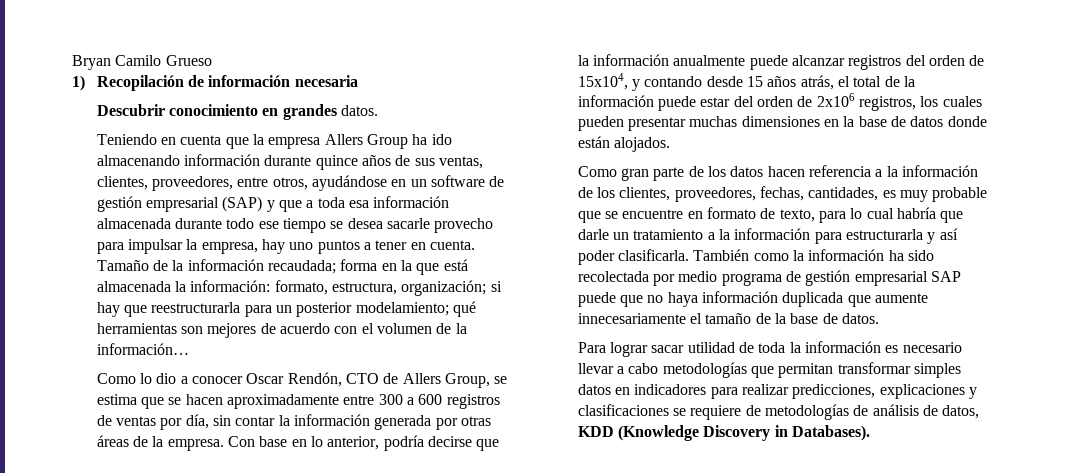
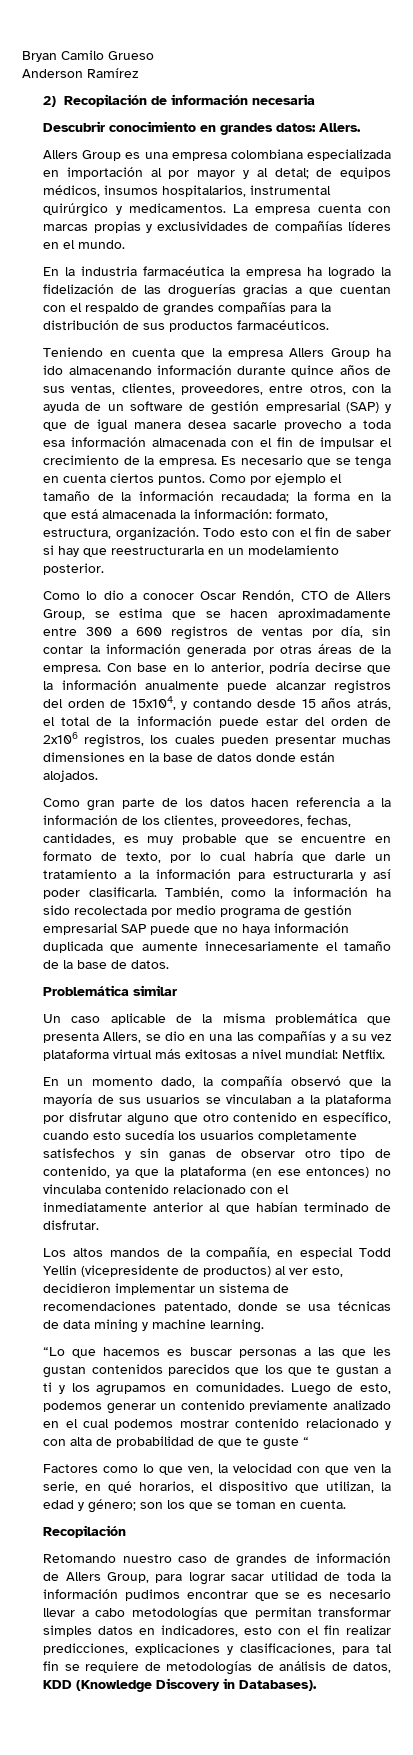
[72,75,85,91] 1) -> [22,68,139,78] [43,96,57,107] Anderson Ramírez // 2)
[340,105,378,116] datos. -> [276,123,362,132] [43,149,391,161] [43,167,391,179] [43,185,332,197] [43,203,391,217] [43,221,391,233] [43,240,126,249] [43,266,391,280] [43,284,391,298] [43,302,332,316] [43,320,330,332] datos: Allers. // Allers Group es una empresa colombiana especializada en importación al por mayor y al detal; de equipos médicos, insumos hospitalarios, instrumental quirúrgico y medicamentos. La empresa cuenta con marcas propias y exclusividades de compañías líderes en el mundo. // En la industria farmacéutica la empresa ha logrado la fidelización de las droguerías gracias a que cuentan con el respaldo de grandes compañías para la distribución de sus productos farmacéuticos.
[311,175,407,191] ayudándose en -> [351,384,391,393] [43,402,102,413] con la ayuda de
(302, 206) none -> [74,419,343,433] de igual manera desea sacarle provecho
[175,218,494,233] [96,239,475,254] [96,260,149,271] durante todo ese tiempo se desea sacarle provecho para impulsar la empresa, hay uno puntos a tener en cuenta. Tamaño -> [231,437,392,449] [43,455,391,469] [43,473,343,485] [43,491,91,501] con el fin de impulsar el crecimiento de la empresa. Es necesario que se tenga en cuenta ciertos puntos. Como por ejemplo el tamaño
(336, 267) none -> [296,492,307,501] la
[401,280,502,296] [96,301,476,317] [96,323,467,338] [96,343,189,355] organización; si hay que reestructurarla para un posterior modelamiento; qué herramientas son mejores de acuerdo con el volumen de la información… -> [115,527,392,541] [43,545,340,557] [43,563,105,575] organización. Todo esto con el fin de saber si hay que reestructurarla en un modelamiento posterior.
[818,211,846,223] para -> [170,854,192,863] por
[693,249,750,261] También -> [164,887,223,899] También,
[577,342,606,353] Para -> [43,985,178,996] [43,1013,391,1025] [43,1031,392,1043] [43,1049,386,1061] [43,1076,391,1088] [43,1094,391,1106] [43,1112,391,1126] [43,1130,358,1142] [43,1148,391,1162] [43,1166,391,1178] [43,1184,290,1194] [43,1202,392,1214] [43,1220,100,1230] [43,1247,391,1259] [43,1265,344,1277] [43,1283,290,1295] [43,1301,392,1313] [43,1319,265,1333] [43,1347,392,1358] [43,1364,392,1378] [43,1382,391,1396] [43,1400,392,1414] [43,1418,391,1430] [43,1436,310,1450] [43,1463,391,1475] [43,1481,391,1493] [43,1499,347,1513] [43,1525,127,1538] [43,1553,391,1567] [43,1572,183,1583] Problemática similar // Un caso aplicable de la misma problemática que presenta Allers, se dio en una las compañías y a su vez plataforma virtual más exitosas a nivel mundial: Netflix. // En un momento dado, la compañía observó que la mayoría de sus usuarios se vinculaban a la plataforma por disfrutar alguno que otro contenido en específico, cuando esto sucedía los usuarios completamente satisfechos y sin ganas de observar otro tipo de contenido, ya que la plataforma (en ese entonces) no vinculaba contenido relacionado con el inmediatamente anterior al que habían terminado de disfrutar. // Los altos mandos de la compañía, en especial Todd Yellin (vicepresidente de productos) al ver esto, decidieron implementar un sistema de recomendaciones patentado, donde se usa técnicas de data mining y machine learning. // “Lo que hacemos es buscar personas a las que les gustan contenidos parecidos que los que te gustan a ti y los agrupamos en comunidades. Luego de esto, podemos generar un contenido previamente analizado en el cual podemos mostrar contenido relacionado y con alta de probabilidad de que te guste “ // Factores como lo que ven, la velocidad con que ven la serie, en qué horarios, el dispositivo que utilizan, la edad y género; son los que se toman en cuenta. // Recopilación // Retomando nuestro caso de grandes de información de Allers Group, para
(881, 347) none -> [125,1589,301,1601] pudimos encontrar que se
[634,384,977,399] [577,404,669,416] indicadores para realizar predicciones, explicaciones y clasificaciones -> [161,1625,392,1637] [43,1643,392,1655] [43,1661,60,1671] indicadores, esto con el fin realizar predicciones, explicaciones y clasificaciones, para tal fin

